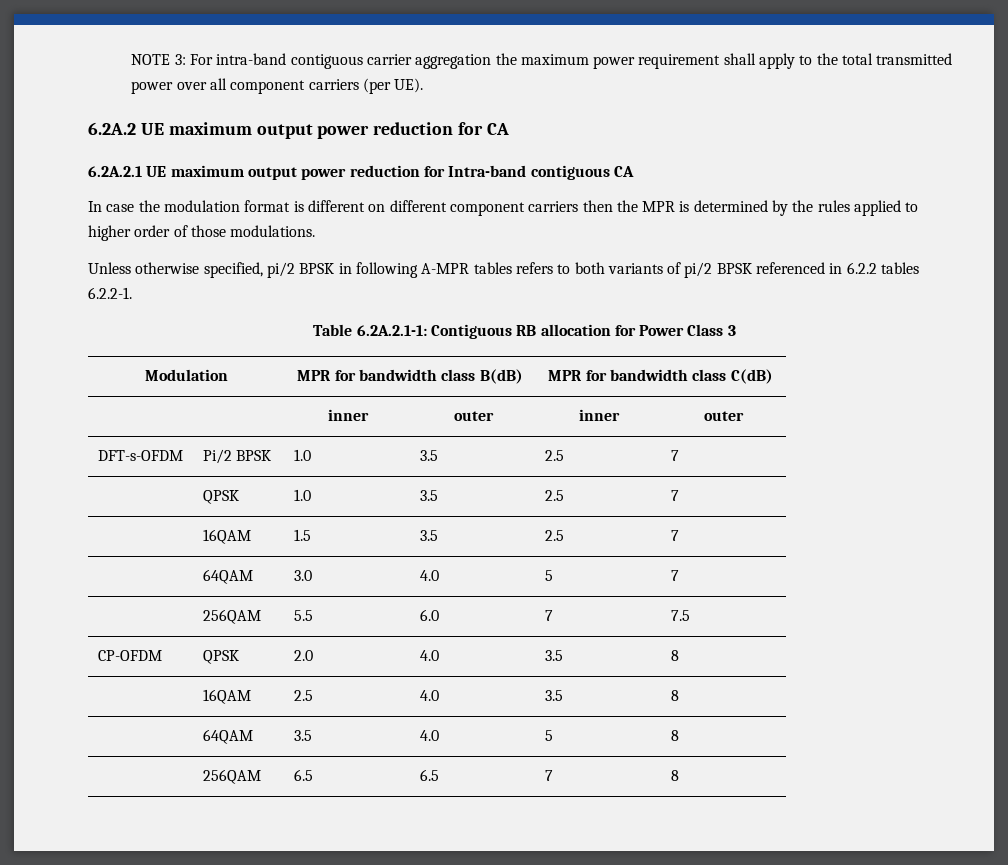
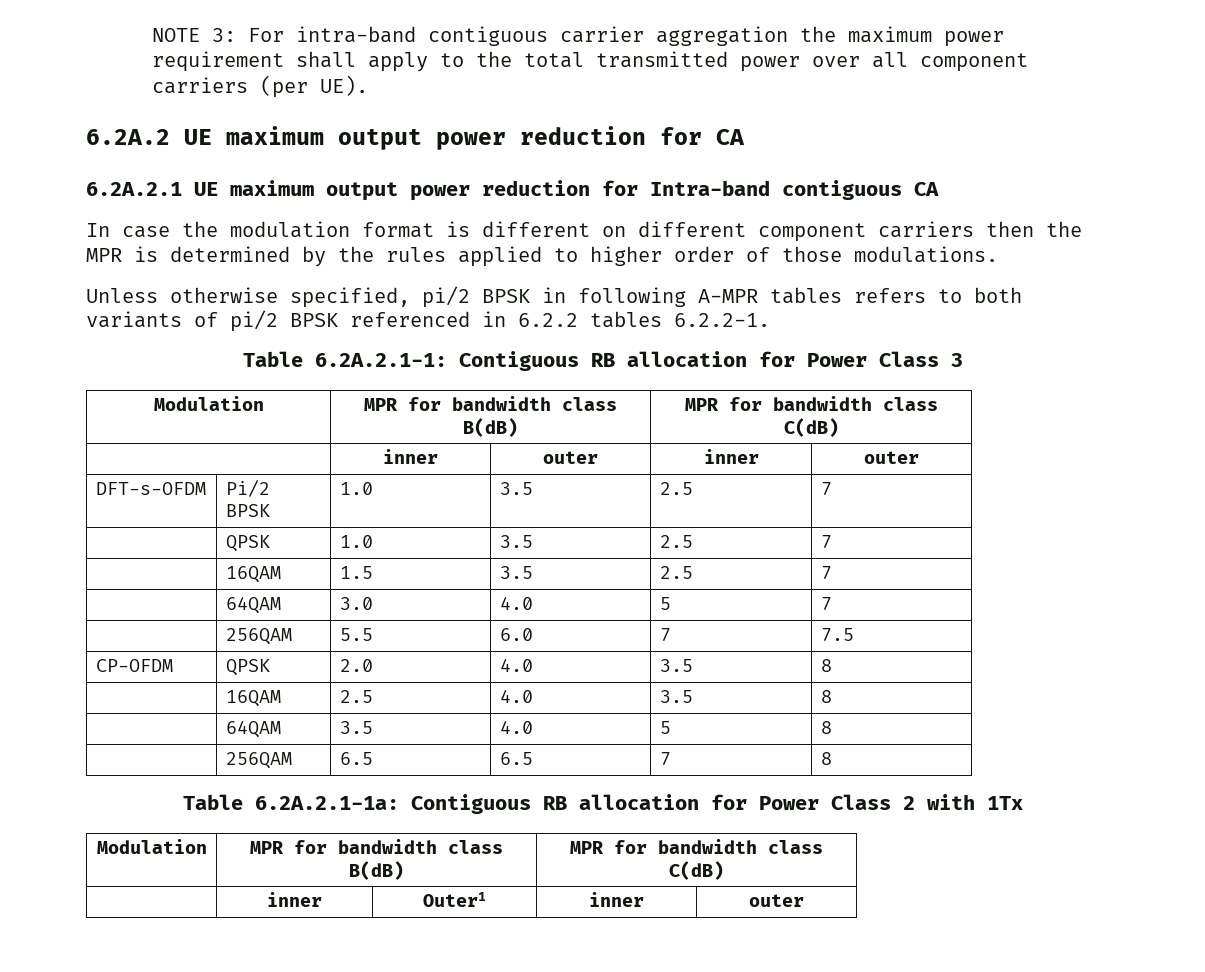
(679, 775) none -> [182,794,1023,814] [96,839,207,854] [250,839,503,854] [349,861,404,880] [570,839,823,854] [669,861,724,880] [267,892,322,907] [423,892,486,907] [589,892,644,907] [749,894,804,907] // Table 6.2A.2.1-1a: Contiguous RB allocation for Power Class 2 with 1Tx // Modulation | MPR for bandwidth class B(dB) | MPR for bandwidth class C(dB) // | inner | Outer1 | inner | outer

